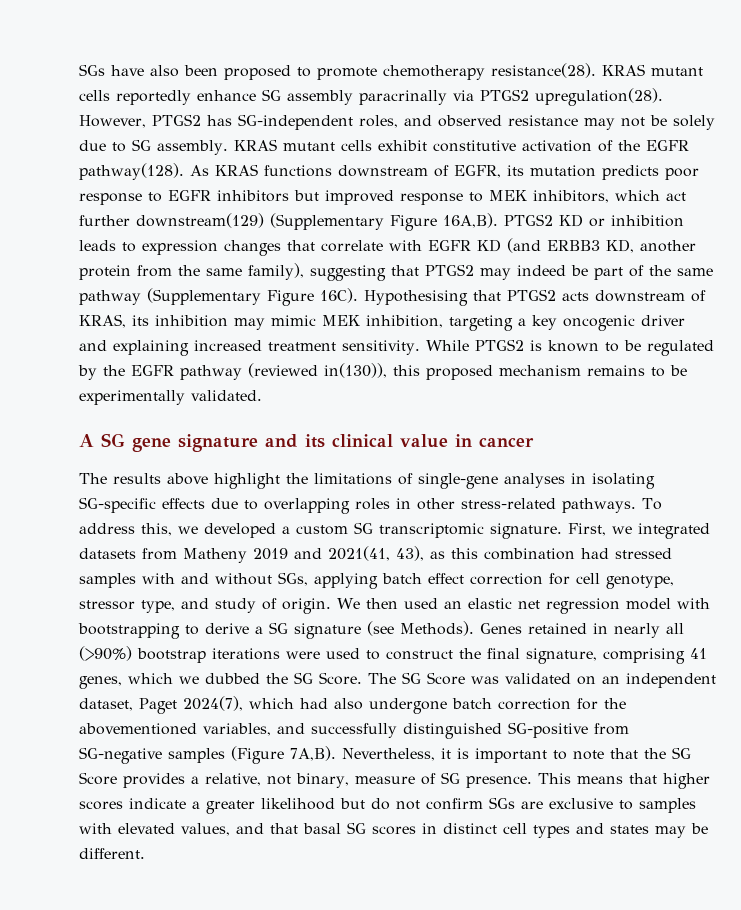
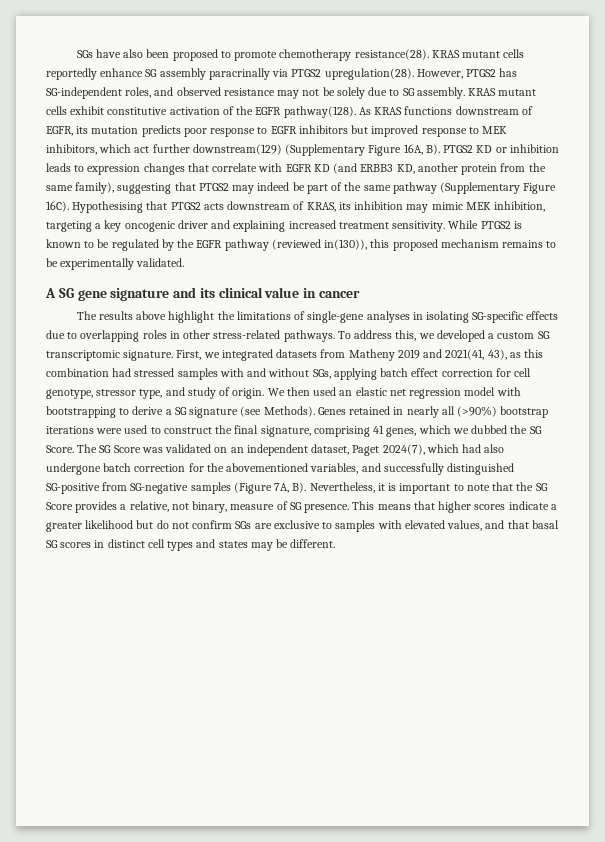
[443,213,498,228] 16A,B). -> [403,144,440,155] 16A, B).
[290,746,336,761] 7A,B). -> [274,482,307,493] 7A, B).

